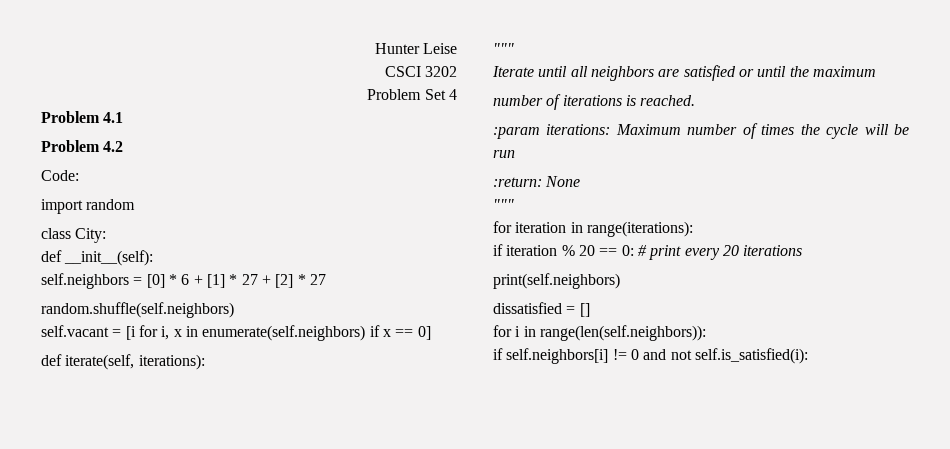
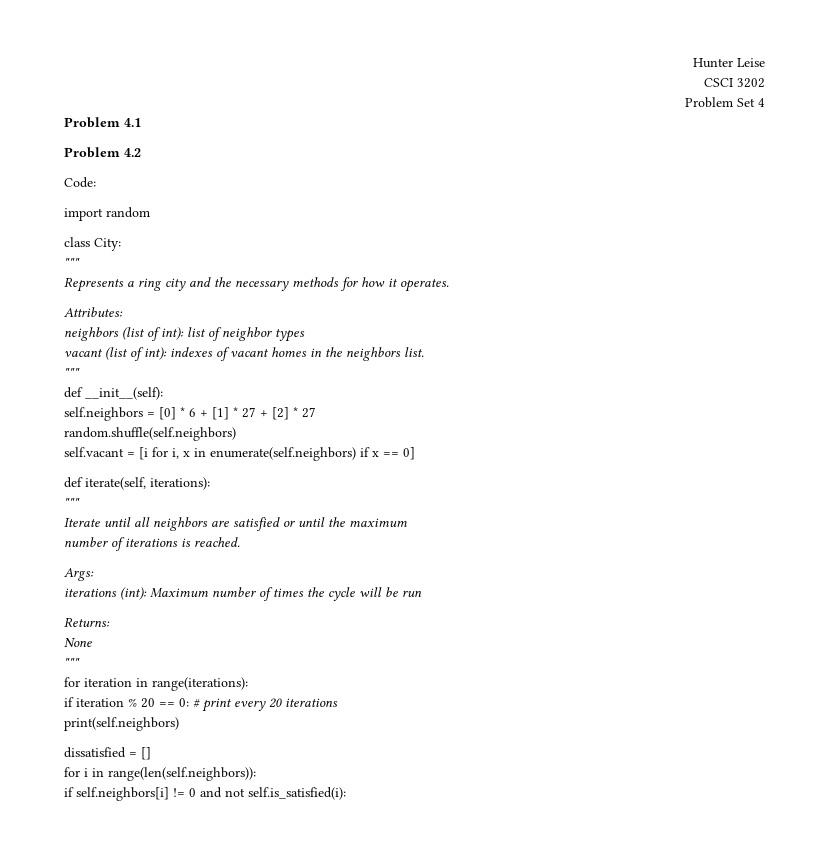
(107, 235) none -> [64,258,80,267] [64,277,449,292] [64,307,123,317] [64,327,305,342] [64,347,424,361] [64,368,80,377] // """ // Represents a ring city and the necessary methods for how it operates. // Attributes: // neighbors (list of int): list of neighbor types // vacant (list of int): indexes of vacant homes in the neighbors list. // """
[493,124,611,139] :param iterations: -> [64,568,94,581] [64,587,147,600] Args: // iterations (int):
[493,177,542,187] :return: -> [64,617,110,627] Returns: //

